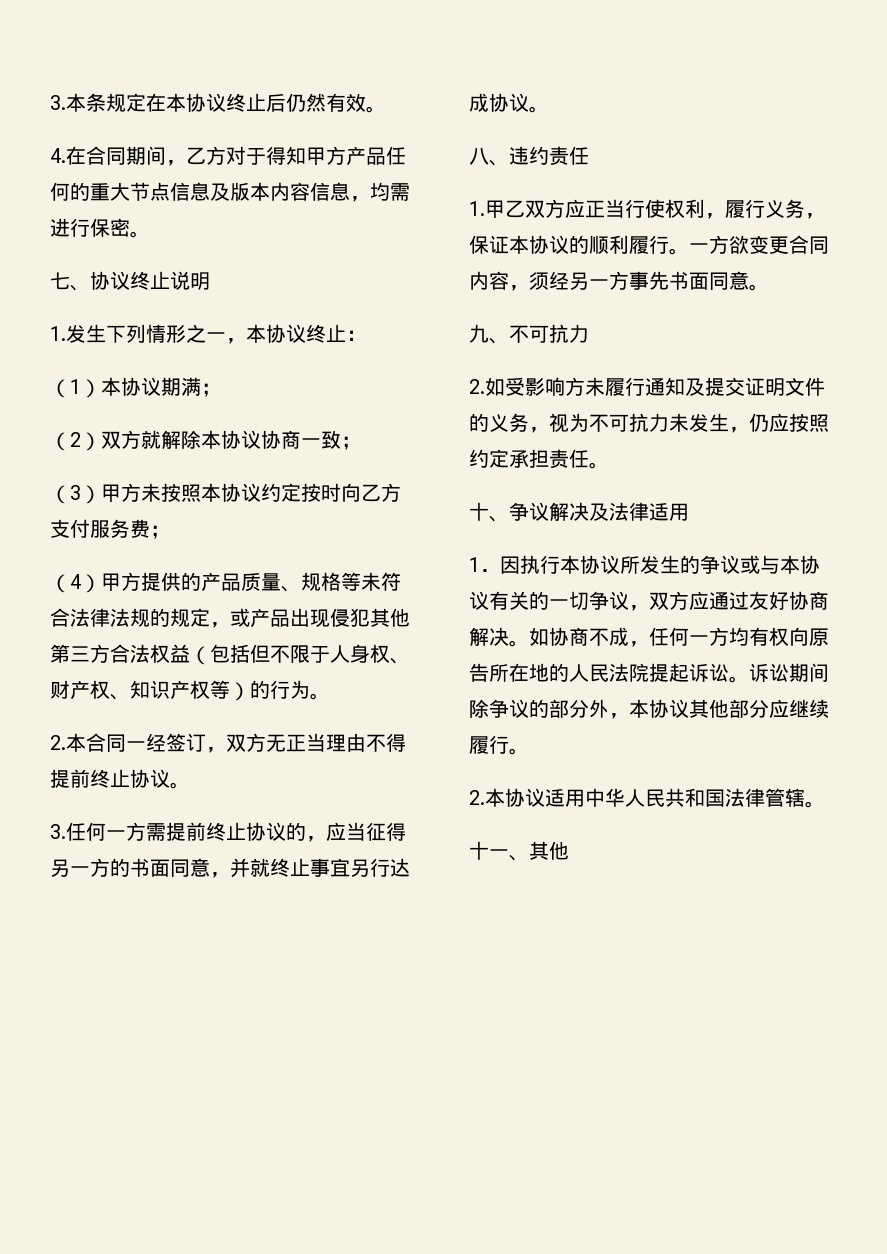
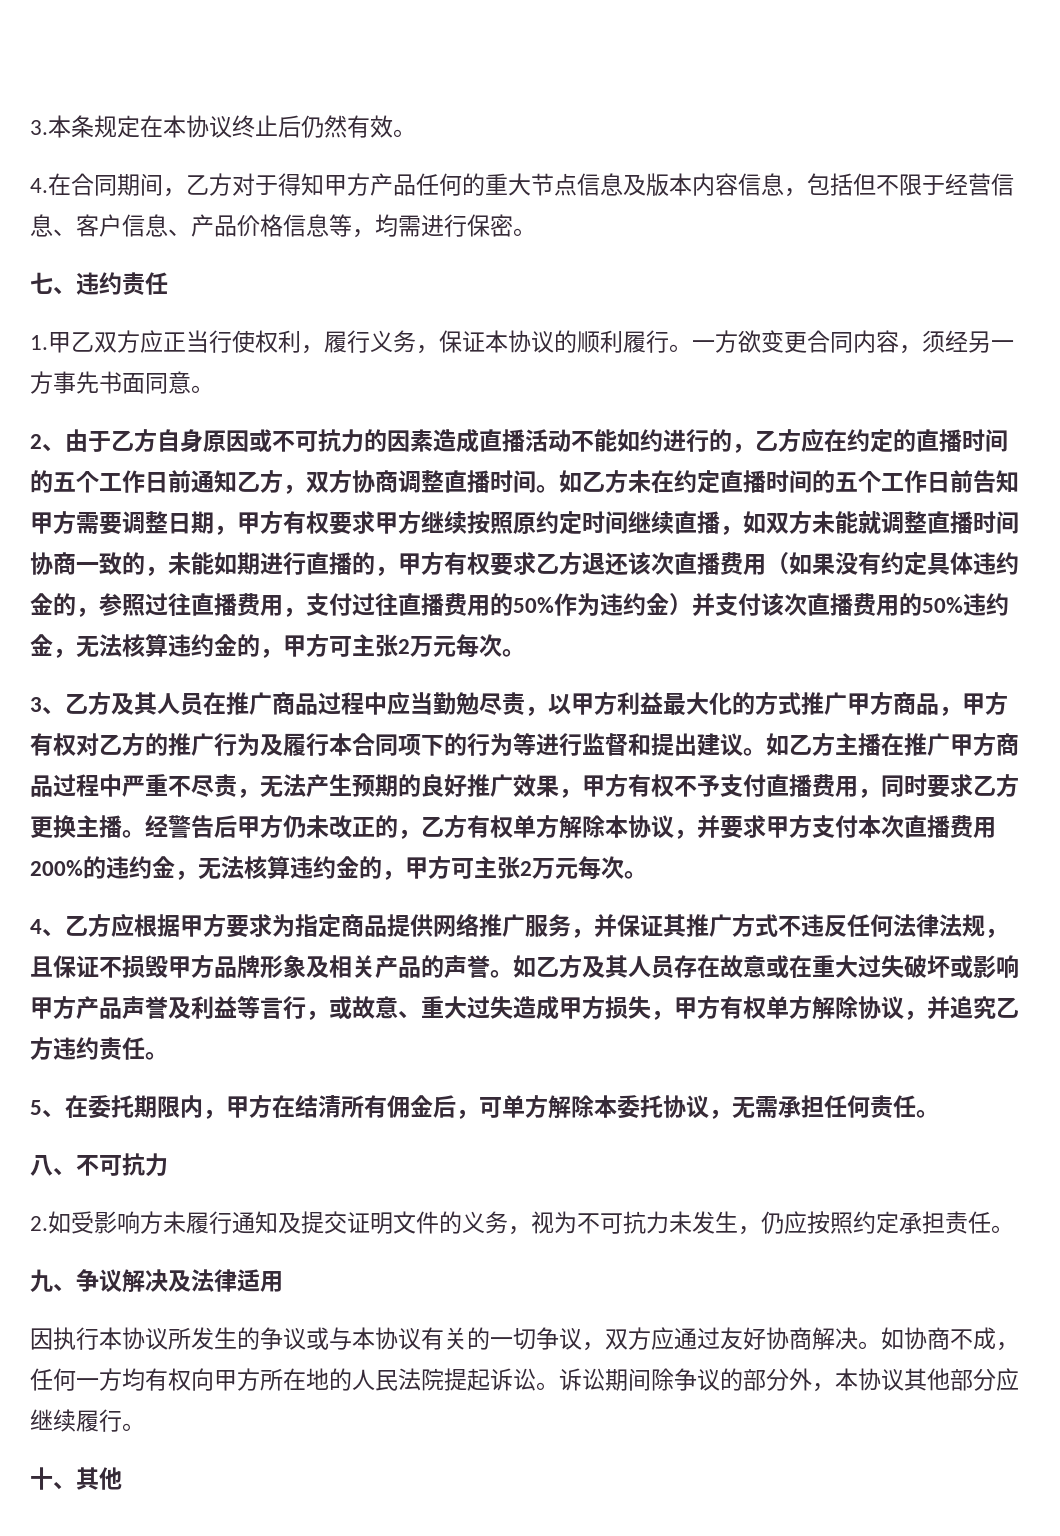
(370, 199) none -> [807,173,1014,196] [30,214,375,238] 包括但不限于经营信息、客户信息、产品价格信息等，
[90,271,210,290] [50,324,366,344] [50,377,221,398] [50,430,361,451] [50,483,401,504] [50,519,170,539] [50,572,401,593] [50,608,410,628] [50,644,410,665] [50,680,330,701] [50,733,406,753] [50,769,190,789] [50,822,406,842] [50,858,410,878] [469,93,549,113] [469,147,509,166] 协议终止说明 // 1.发生下列情形之一，本协议终止： // （1）本协议期满； // （2）双方就解除本协议协商一致； // （3）甲方未按照本协议约定按时向乙方支付服务费； // （4）甲方提供的产品质量、规格等未符合法律法规的规定，或产品出现侵犯其他第三方合法权益（包括但不限于人身权、财产权、知识产权等）的行为。 // 2.本合同一经签订，双方无正当理由不得提前终止协议。 // 3.任何一方需提前终止协议的，应当征得另一方的书面同意，并就终止事宜另行达成协议。 // 八、 -> (76, 291) none
[469,324,489,343] 九 -> [30,428,1008,453] [30,470,1019,494] [30,511,1019,535] [30,552,1019,576] [30,593,1009,617] [30,634,525,658] [30,691,1008,716] [30,733,1019,757] [30,774,1019,798] [30,815,996,839] [30,856,647,880] [30,913,1008,938] [30,955,1019,979] [30,996,1019,1020] [30,1037,168,1060] [30,1095,939,1119] [30,1155,53,1176] 2、由于乙方自身原因或不可抗力的因素造成直播活动不能如约进行的，乙方应在约定的直播时间的五个工作日前通知乙方，双方协商调整直播时间。如乙方未在约定直播时间的五个工作日前告知甲方需要调整日期，甲方有权要求甲方继续按照原约定时间继续直播，如双方未能就调整直播时间协商一致的，未能如期进行直播的，甲方有权要求乙方退还该次直播费用（如果没有约定具体违约金的，参照过往直播费用，支付过往直播费用的50%作为违约金）并支付该次直播费用的50%违约金，无法核算违约金的，甲方可主张2万元每次。 // 3、乙方及其人员在推广商品过程中应当勤勉尽责，以甲方利益最大化的方式推广甲方商品，甲方有权对乙方的推广行为及履行本合同项下的行为等进行监督和提出建议。如乙方主播在推广甲方商品过程中严重不尽责，无法产生预期的良好推广效果，甲方有权不予支付直播费用，同时要求乙方更换主播。经警告后甲方仍未改正的，乙方有权单方解除本协议，并要求甲方支付本次直播费用200%的违约金，无法核算违约金的，甲方可主张2万元每次。 // 4、乙方应根据甲方要求为指定商品提供网络推广服务，并保证其推广方式不违反任何法律法规，且保证不损毁甲方品牌形象及相关产品的声誉。如乙方及其人员存在故意或在重大过失破坏或影响甲方产品声誉及利益等言行，或故意、重大过失造成甲方损失，甲方有权单方解除协议，并追究乙方违约责任。 // 5、在委托期限内，甲方在结清所有佣金后，可单方解除本委托协议，无需承担任何责任。 // 八
[469,502,489,521] 十 -> [30,1269,53,1292] 九
[469,557,500,572] 1． -> (283, 1281) none
[809,628,829,646] [469,663,489,682] 原告 -> [214,1368,260,1391] 甲方
[469,788,825,808] [469,841,509,860] // 2.本协议适用中华人民共和国法律管辖。 // 十一 -> [30,1467,53,1490] // 十

